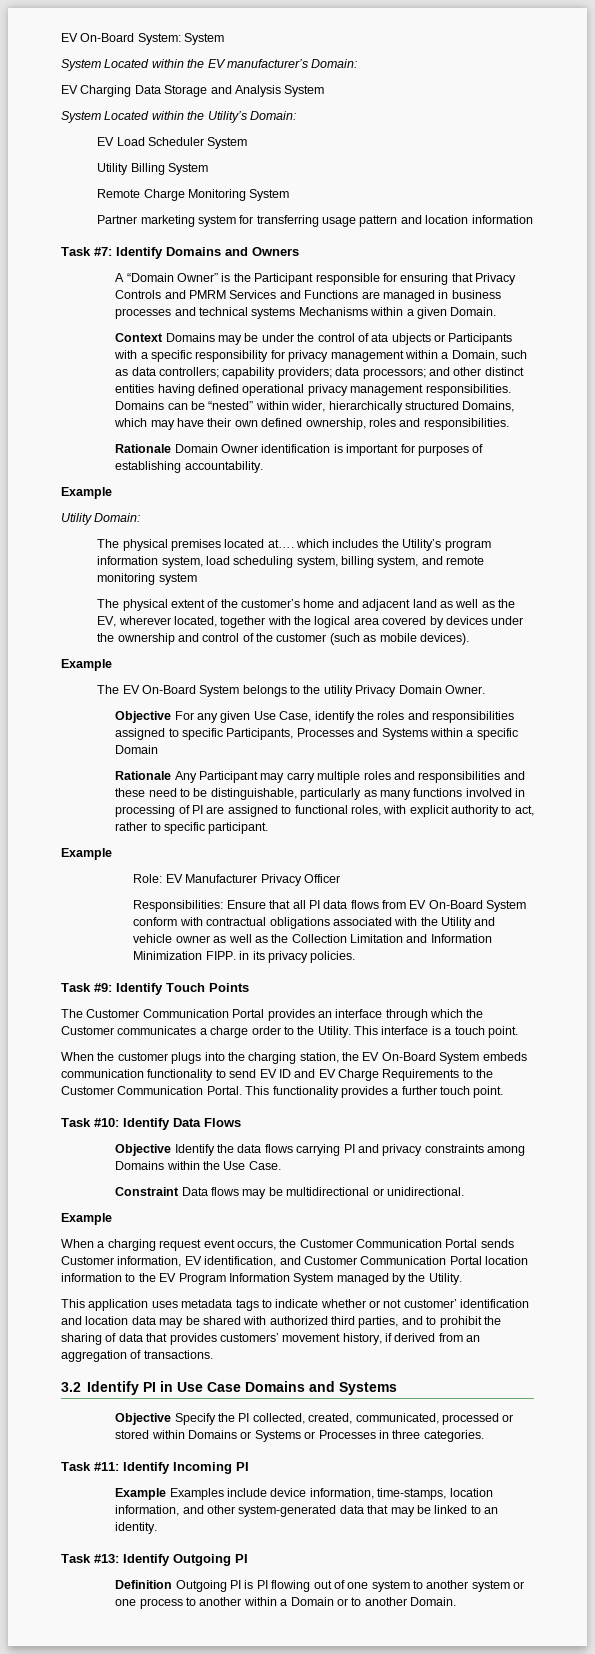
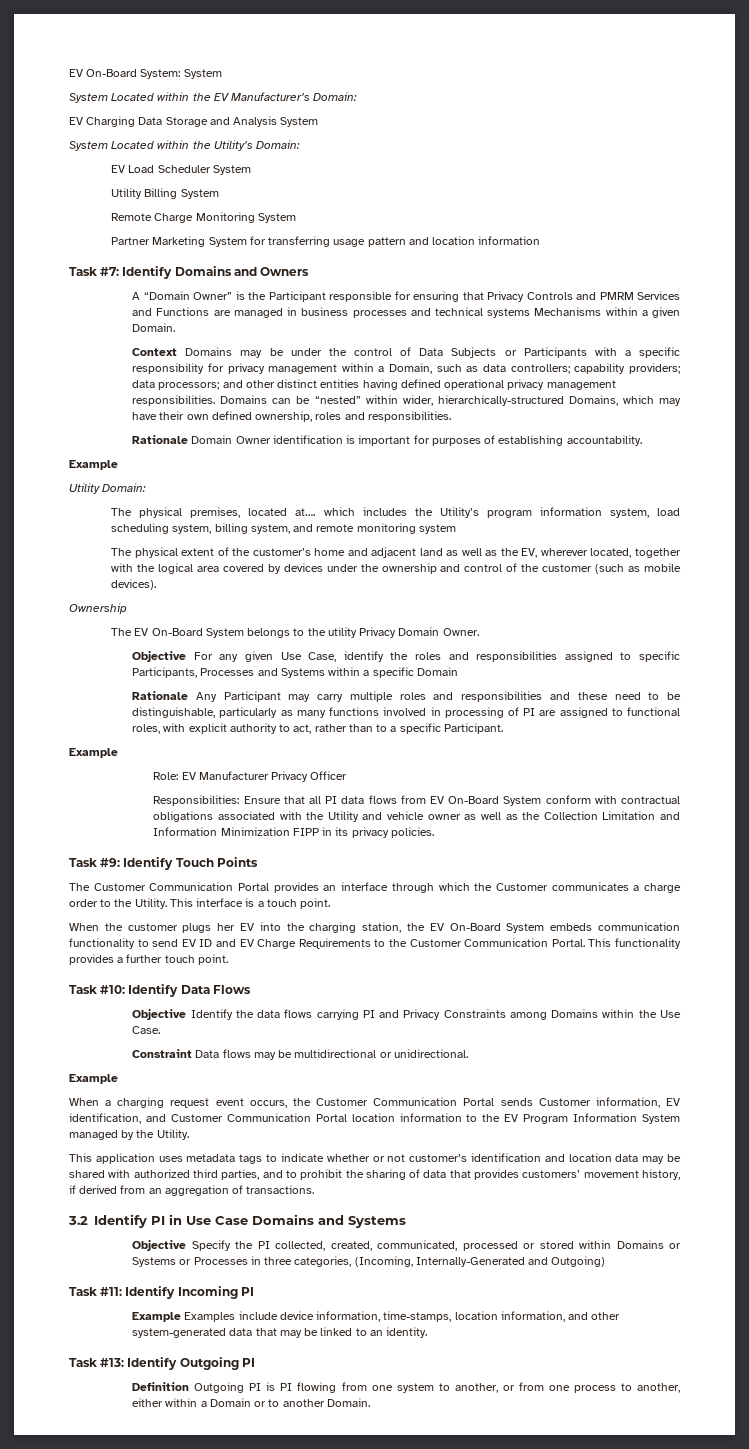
[226,59,308,68] manufacturer’s -> [231,92,311,101] Manufacturer’s
[140,215,236,227] marketing system -> [152,236,247,247] Marketing System
[371,333,431,345] ata ubjects -> [419,347,497,358] Data Subjects
[328,401,459,413] hierarchically structured -> [437,395,564,406] hierarchically-structured
[170,539,221,551] premises -> [190,507,241,518] premises,
[61,659,112,671] Example -> [69,603,127,614] Ownership
[150,822,269,834] to specific participant. -> [348,723,503,734] than to a specific Participant.
[205,951,236,960] FIPP. -> [292,828,319,836] FIPP
(202, 1058) none -> [217,923,254,931] her EV
[382,1144,484,1156] privacy constraints -> [403,1009,506,1020] Privacy Constraints
[403,1299,457,1308] customer’ -> [409,1154,468,1162] customer’s
[423,1430,484,1442] categories. -> [294,1256,606,1267] categories, (Incoming, Internally-Generated and Outgoing)
[313,1580,345,1589] out of -> [341,1382,367,1391] from
[426,1580,525,1592] another system or -> [454,1382,544,1393] another, or from
[199,1597,242,1606] another -> [636,1383,680,1393] [132,1398,164,1407] another, either

